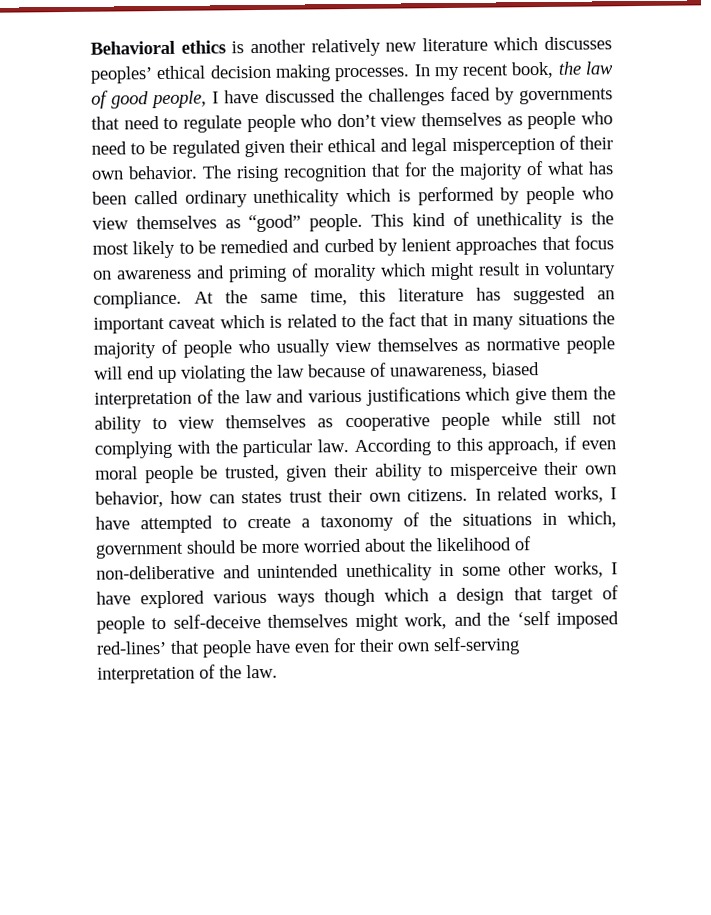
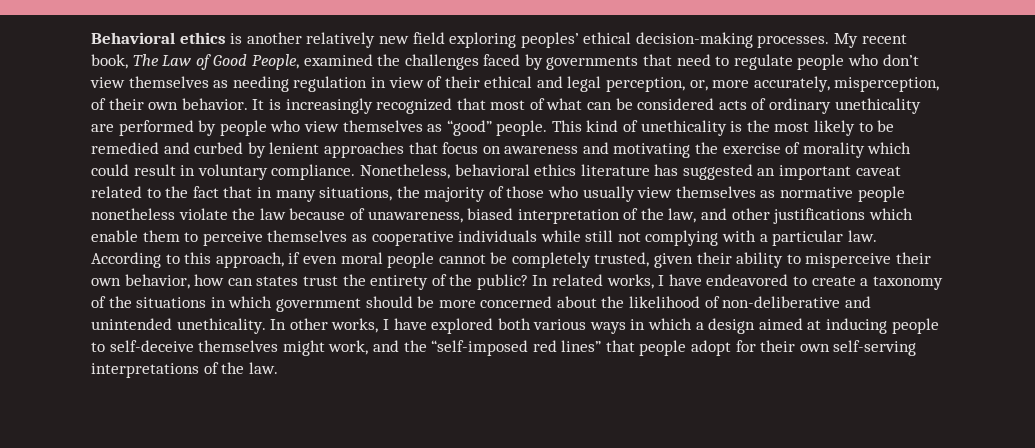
[421,36,612,52] [90,61,615,84] [91,89,336,109] literature which discusses peoples’ ethical decision making processes. In my recent book, the law of good people, I have discussed -> [412,32,907,48] [91,54,373,70] field exploring peoples’ ethical decision-making processes. My recent book, The Law of Good People, examined
[527,111,613,130] [91,135,613,158] [91,161,614,183] [92,188,411,208] people who need to be regulated given their ethical and legal misperception of their own behavior. The rising recognition that for the majority of what has been called ordinary unethicality which is -> [232,76,940,92] [91,98,921,114] [91,124,114,132] needing regulation in view of their ethical and legal perception, or, more accurately, misperception, of their own behavior. It is increasingly recognized that most of what can be considered acts of ordinary unethicality are
[228,265,288,283] priming -> [613,142,781,158] motivating the exercise
[429,262,475,281] might -> [91,164,129,176] could
[193,288,387,306] At the same time, this -> [359,164,577,179] Nonetheless, behavioral ethics
[219,314,283,329] which is -> (901, 171) none
[517,311,616,326] [93,339,232,359] situations the majority of people -> [319,186,545,202] situations, the majority of those
[94,365,246,384] will end up violating -> [91,208,228,220] nonetheless violate
[244,386,617,406] [94,416,216,434] law and various justifications which give them the ability to view -> [668,208,913,224] [91,230,263,246] law, and other justifications which enable them to perceive
[440,412,490,431] people -> [458,230,538,242] individuals
[214,440,238,454] the -> [759,234,768,242] a
[200,465,219,479] be -> [438,252,591,268] cannot be completely
[328,488,469,503] their own citizens. -> [342,274,528,290] the entirety of the public?
[140,515,213,534] attempted -> [706,274,789,286] endeavored
[567,511,617,528] which, -> [228,296,273,308] which
[303,538,361,553] worried -> [480,296,553,308] concerned
[345,563,501,582] unethicality in some -> [176,318,287,334] unethicality. In
(206, 599) none -> [497,318,531,330] both
[323,588,375,607] though -> [630,319,646,330] in
[513,585,619,604] that target of -> [758,318,888,334] aimed at inducing
[516,610,619,629] [96,639,330,658] ‘self imposed red-lines’ that people have even -> [431,340,732,356] “self-imposed red lines” that people adopt
[97,666,195,684] interpretation -> [91,363,199,378] interpretations

